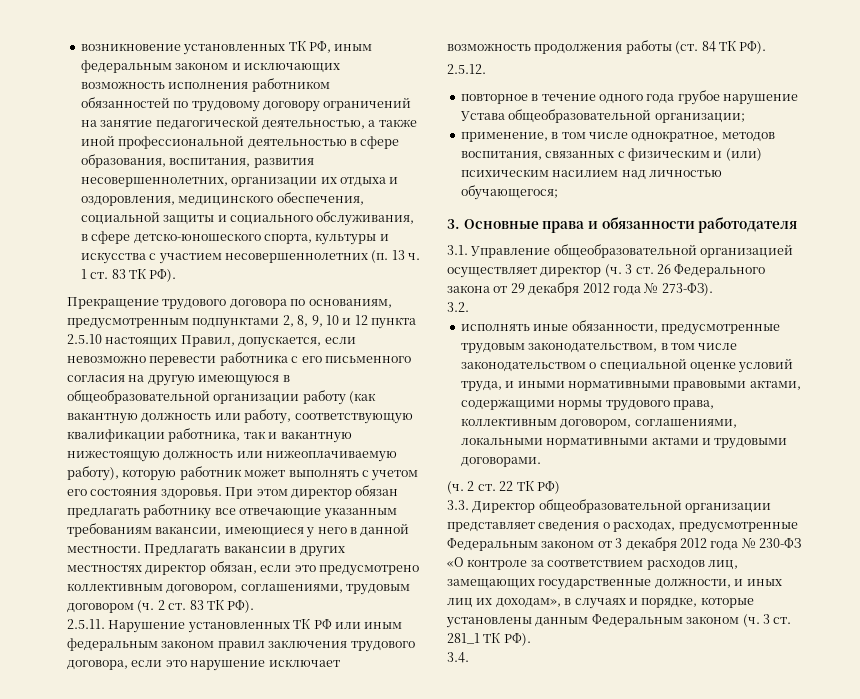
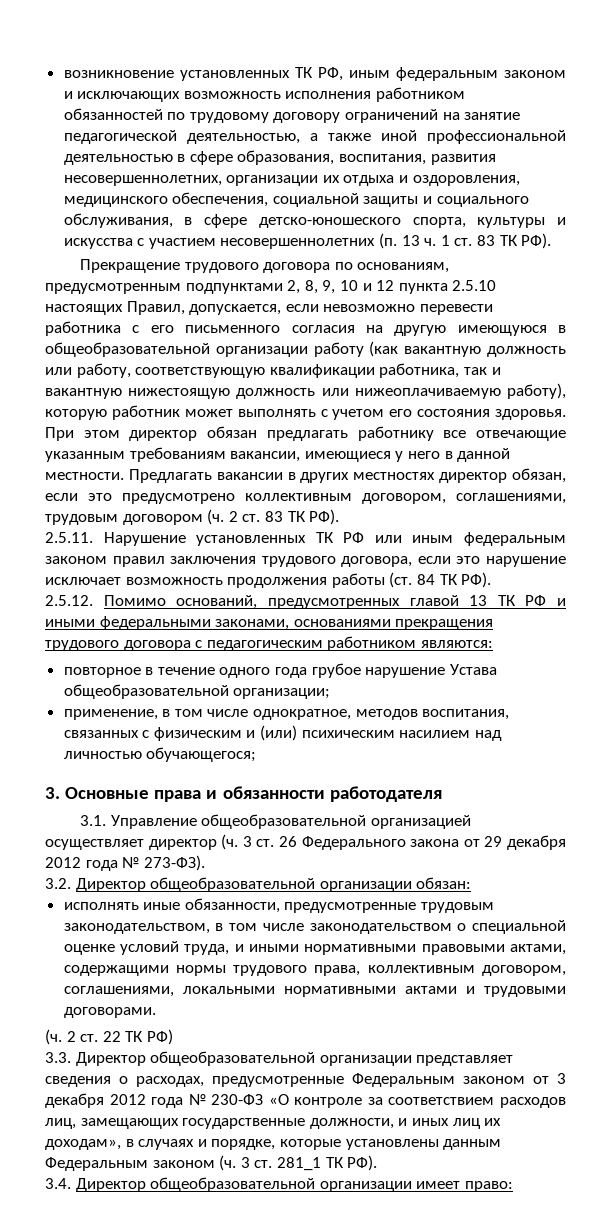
(486, 69) none -> [103,595,566,609] [45,616,494,630] [45,636,493,651] Помимо оснований, предусмотренных главой 13 ТК РФ и иными федеральными законами, основаниями прекращения трудового договора с педагогическим работником являются:
(469, 307) none -> [75,877,472,892] Директор общеобразовательной организации обязан:
(469, 657) none -> [75,1177,513,1192] Директор общеобразовательной организации имеет право:

